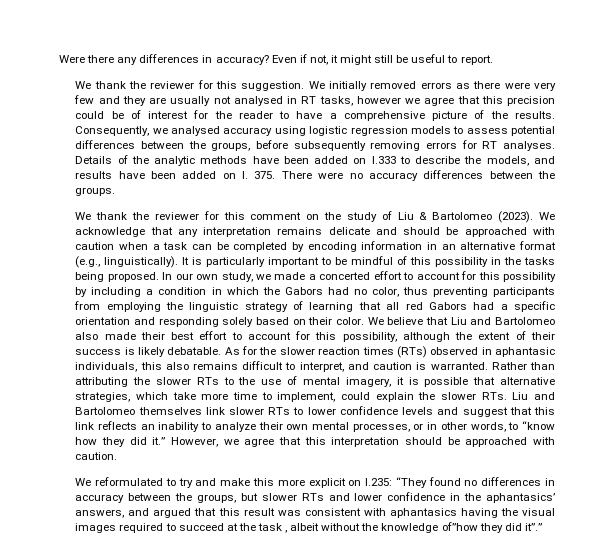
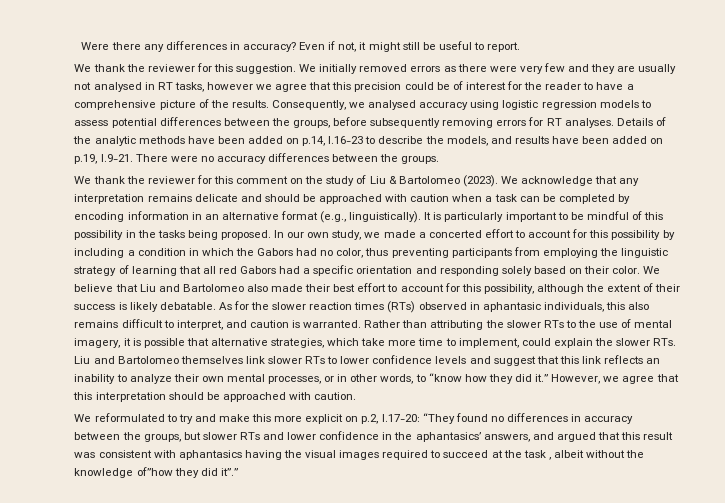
[371,156,396,164] l.333 -> [302,136,364,146] p.14, l.16-23
[242,171,276,179] l. 375. -> [74,154,133,164] p.19, l.9-21.
[365,478,393,486] l.235: -> [361,414,420,424] p.2, l.17-20:

